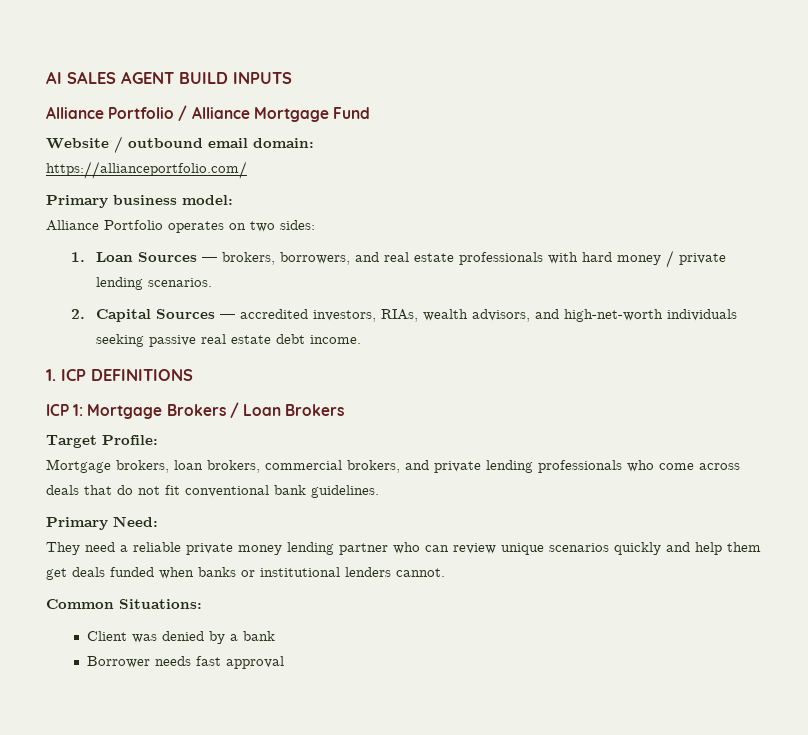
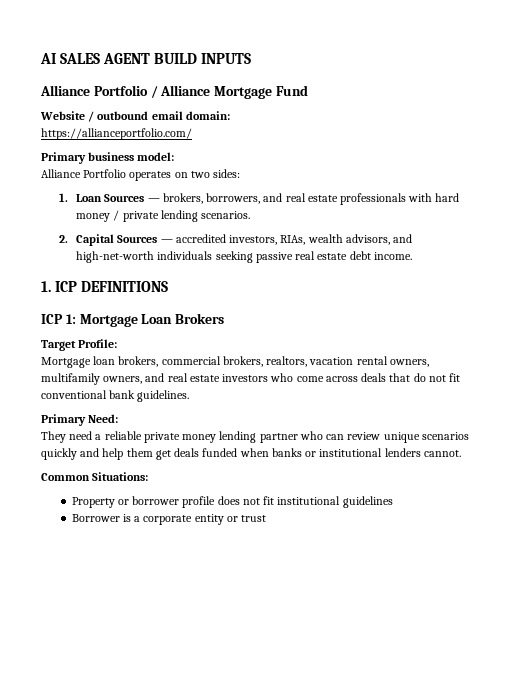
[166,402,239,418] Brokers / -> (138, 320) none
[116,460,169,473] brokers, -> (91, 362) none
[405,460,622,473] and private lending professionals -> [266,356,429,367] [41,373,269,385] realtors, vacation rental owners, multifamily owners, and real estate investors
[86,631,275,644] [86,656,284,669] Client was denied by a bank // Borrower needs fast approval -> [71,496,393,508] [71,514,267,525] Property or borrower profile does not fit institutional guidelines // Borrower is a corporate entity or trust

